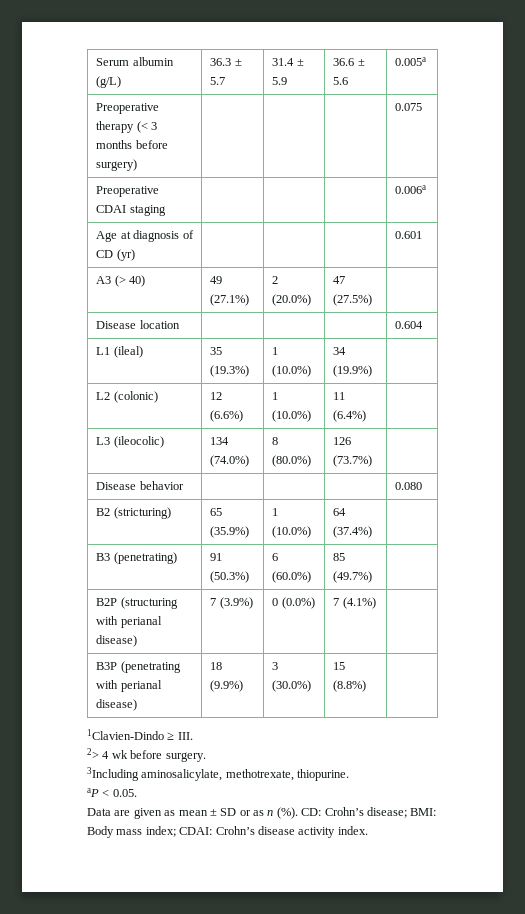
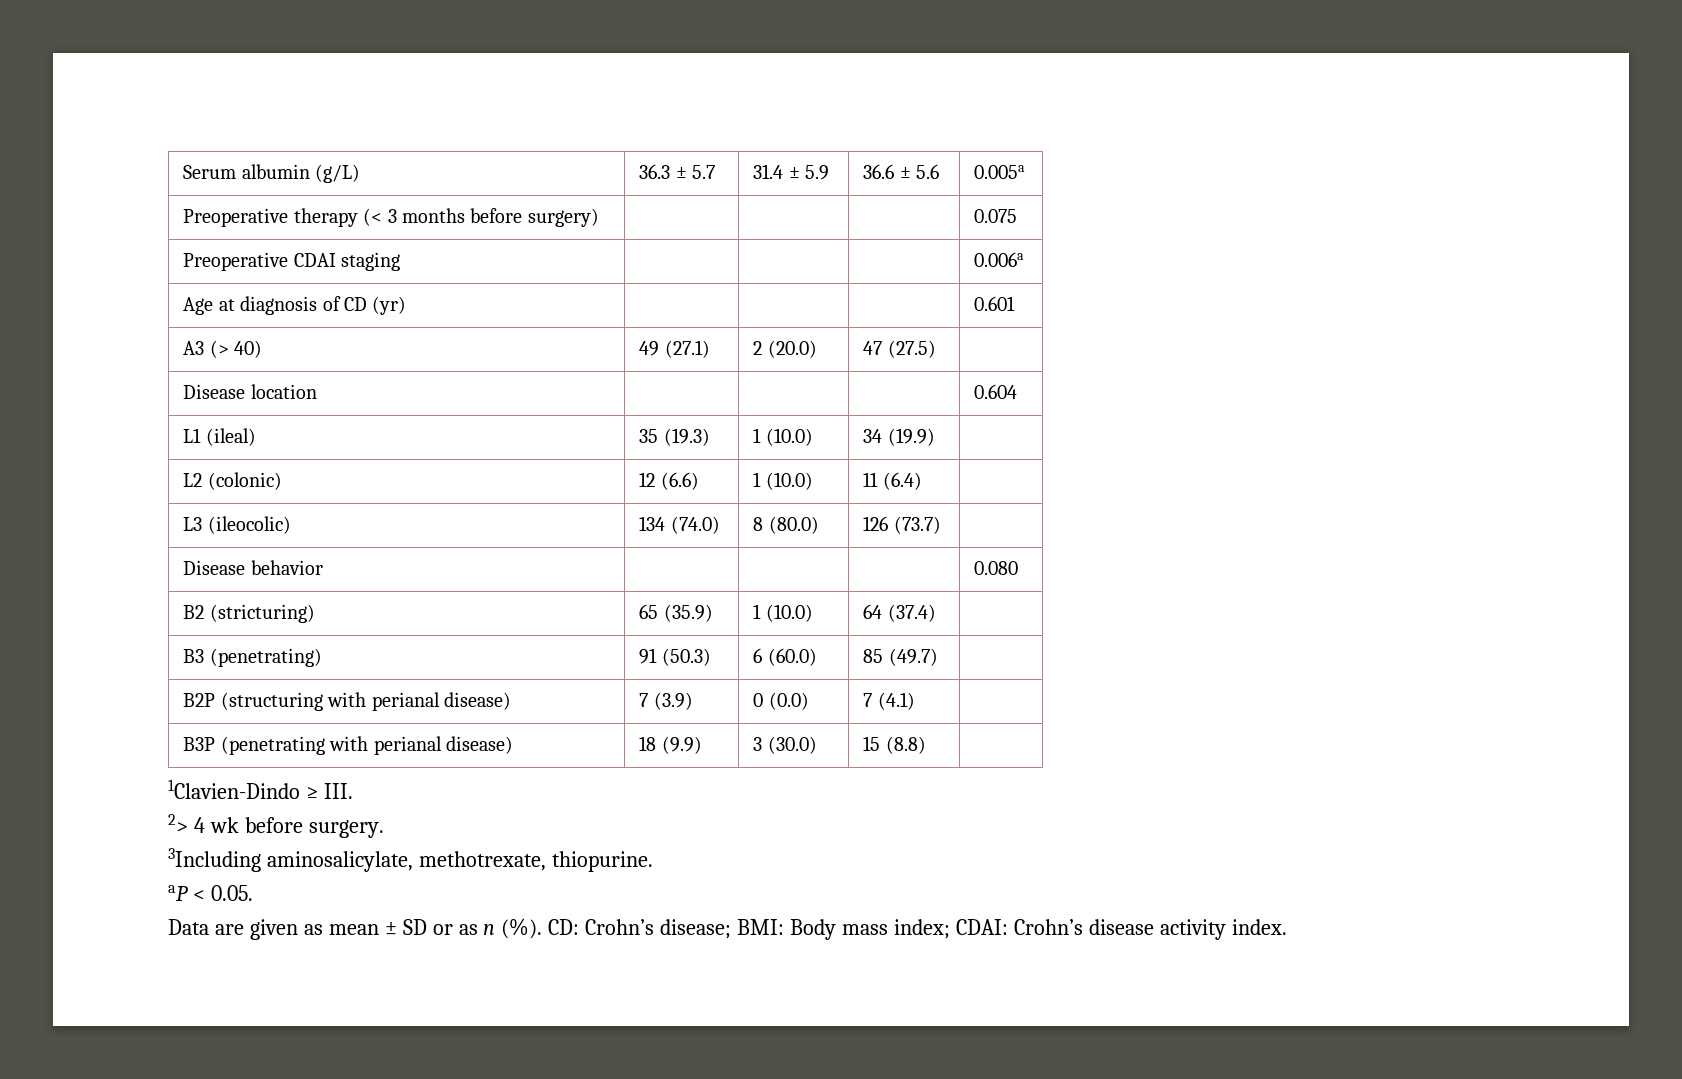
[210,294,250,306] (27.1%) -> [664,340,710,358] (27.1)
[272,294,312,306] (20.0%) -> [767,340,817,358] (20.0)
[333,294,373,306] (27.5%) -> [887,340,936,358] (27.5)
[210,365,250,377] [272,347,279,355] [272,365,312,377] (19.3%) | 1 (10.0%) -> [663,428,710,446] [753,428,813,446] (19.3) | 1 (10.0)
[333,365,373,377] (19.9%) -> [887,428,935,446] (19.9)
[210,410,244,422] [272,392,279,400] [272,410,312,422] (6.6%) | 1 (10.0%) -> [660,472,699,490] [753,472,813,490] (6.6) | 1 (10.0)
[333,410,367,422] (6.4%) -> [882,472,922,490] (6.4)
[210,455,250,467] (74.0%) -> [670,516,720,534] (74.0)
[272,455,312,467] (80.0%) -> [768,516,819,534] (80.0)
[333,455,373,467] (73.7%) -> [893,516,941,534] (73.7)
[210,526,250,538] [272,508,279,516] [272,526,312,538] (35.9%) | 1 (10.0%) -> [663,604,713,622] [753,604,813,622] (35.9) | 1 (10.0)
[333,526,373,538] (37.4%) -> [887,604,936,622] (37.4)
[210,571,250,583] (50.3%) -> [661,648,711,666] (50.3)
[272,571,312,583] (60.0%) -> [767,648,817,666] (60.0)
[333,571,373,583] (49.7%) -> [888,648,938,666] (49.7)
[219,597,253,609] (3.9%) -> [653,692,693,710] (3.9)
[281,597,315,609] [333,597,376,609] (0.0%) | 7 (4.1%) -> [768,692,809,710] [863,692,915,710] (0.0) | 7 (4.1)
[210,680,244,692] [272,662,279,670] [272,680,312,692] (9.9%) | 3 (30.0%) -> [661,736,702,754] [753,736,817,754] (9.9) | 3 (30.0)
[333,680,367,692] (8.8%) -> [885,736,926,754] (8.8)

